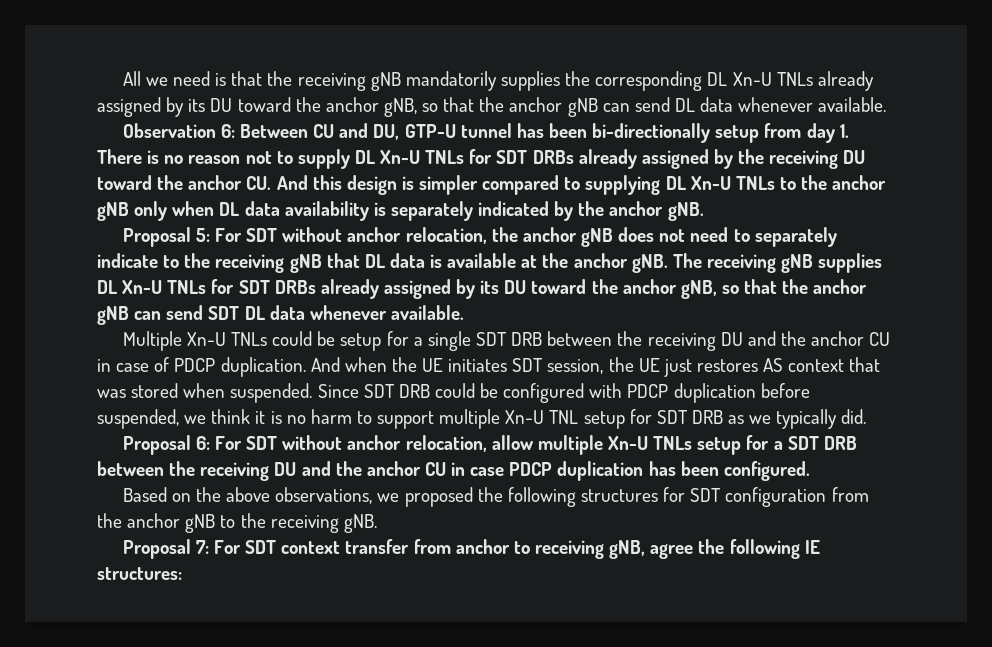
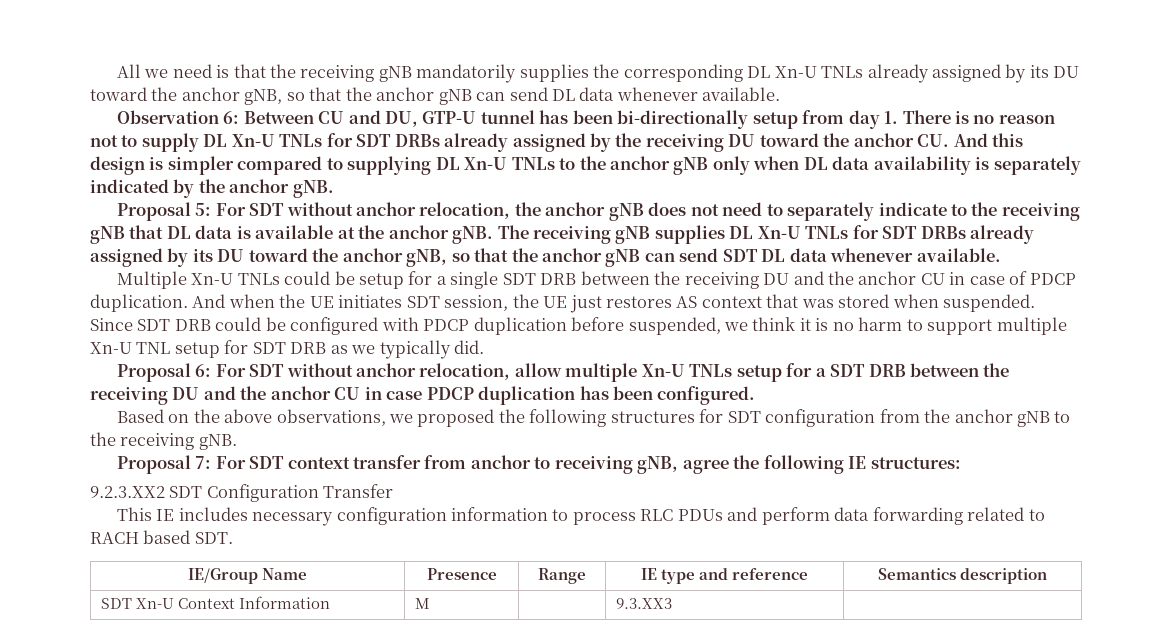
(182, 573) none -> [90,484,394,502] [116,507,1045,526] [90,530,233,544] [187,568,308,584] [426,568,497,580] [538,568,586,584] [640,568,809,584] [877,568,1048,584] [100,596,331,609] [414,598,430,609] [615,598,672,609] // 9.2.3.XX2 SDT Configuration Transfer // This IE includes necessary configuration information to process RLC PDUs and perform data forwarding related to RACH based SDT. // IE/Group Name | Presence | Range | IE type and reference | Semantics description // SDT Xn-U Context Information | M | | 9.3.XX3 |

